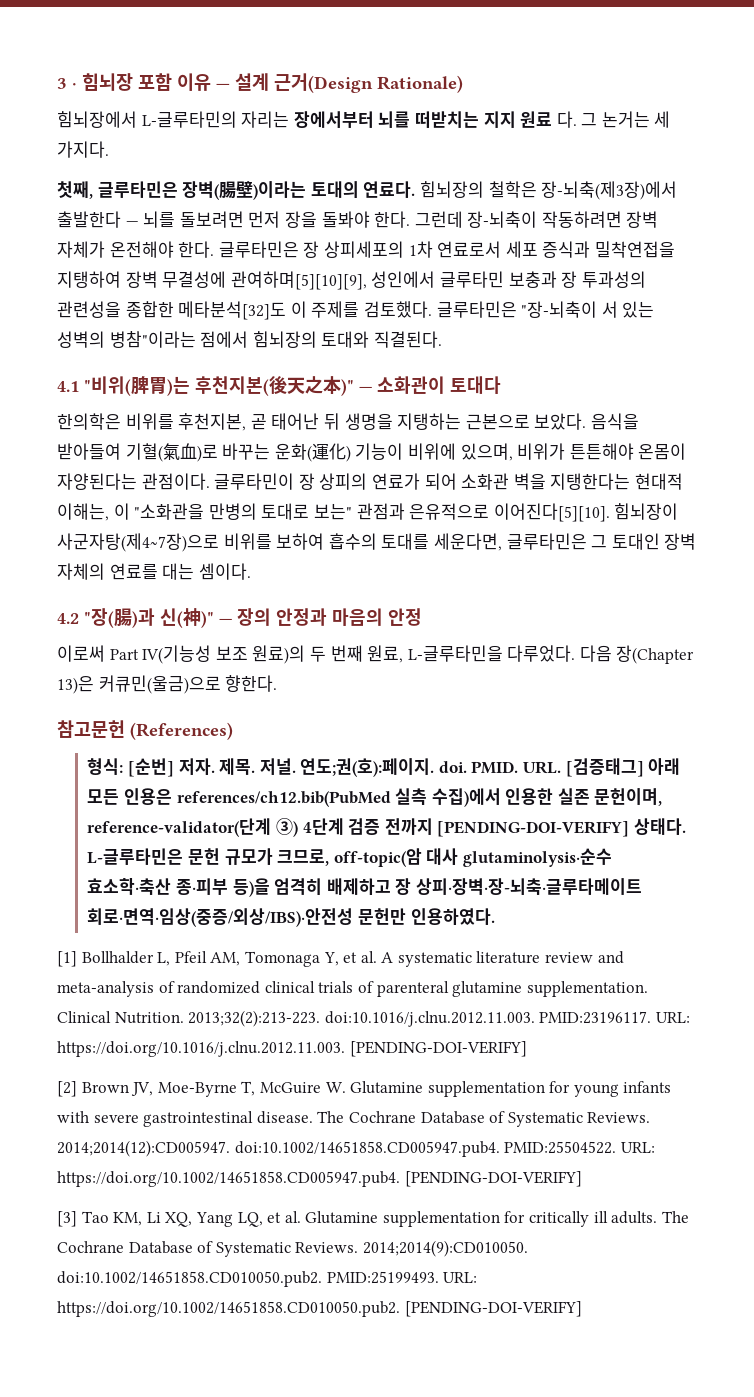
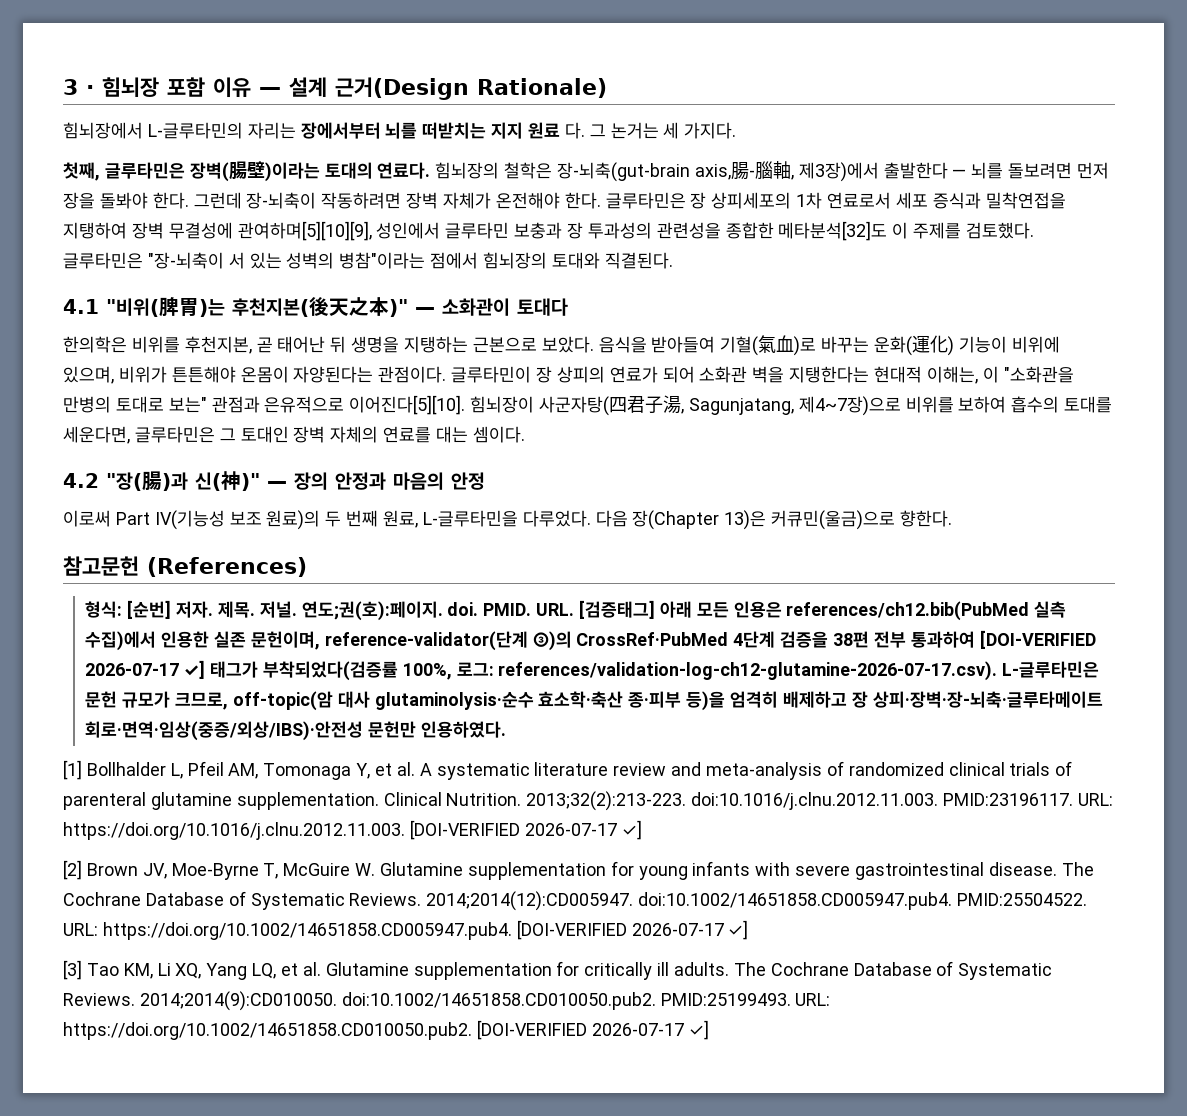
[541,181,678,200] 장-뇌축(제3장)에서 -> [557,161,879,182] 장-뇌축(gut-brain axis,腸-腦軸, 제3장)에서
[57,533,219,552] 사군자탕(제4~7장)으로 -> [539,395,901,416] 사군자탕(四君子湯, Sagunjatang, 제4~7장)으로
[275,818,686,837] ③) 4단계 검증 전까지 [PENDING-DOI-VERIFY] 상태다. -> [532,630,1096,651] [85,660,998,681] ③)의 CrossRef·PubMed 4단계 검증을 38편 전부 통과하여 [DOI-VERIFIED 2026-07-17 ✓] 태그가 부착되었다(검증률 100%, 로그: references/validation-log-ch12-glutamine-2026-07-17.csv).
[349,1041,527,1057] [PENDING-DOI-VERIFY] -> [409,820,642,840] [DOI-VERIFIED 2026-07-17 ✓]
[404,1171,582,1187] [PENDING-DOI-VERIFY] -> [516,920,749,940] [DOI-VERIFIED 2026-07-17 ✓]
[404,1301,582,1317] [PENDING-DOI-VERIFY] -> [476,1020,709,1040] [DOI-VERIFIED 2026-07-17 ✓]

